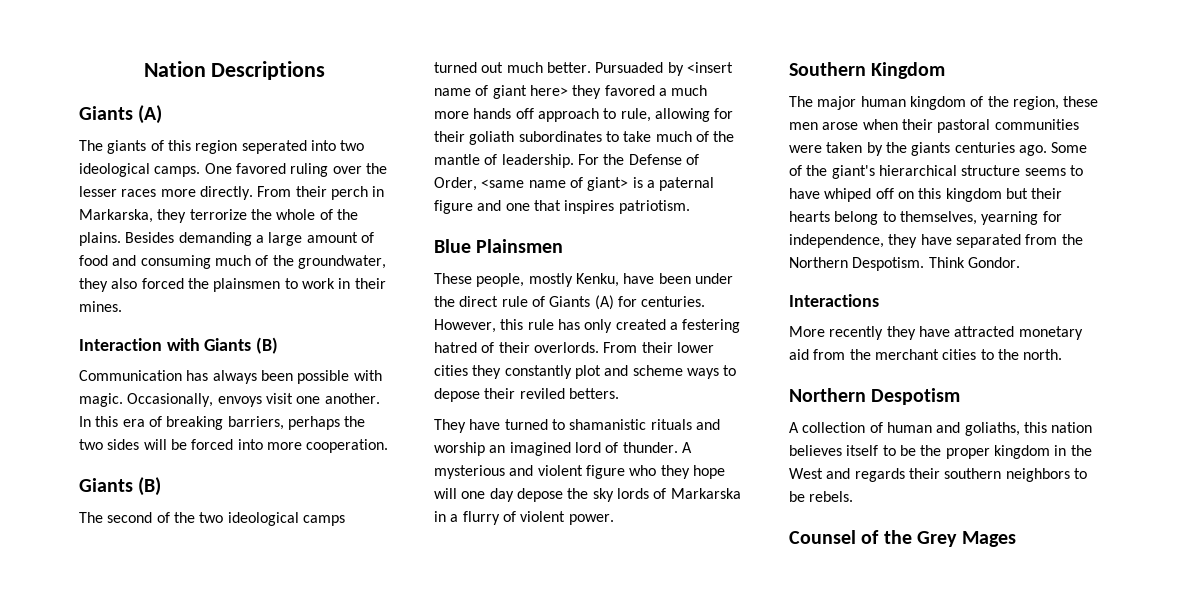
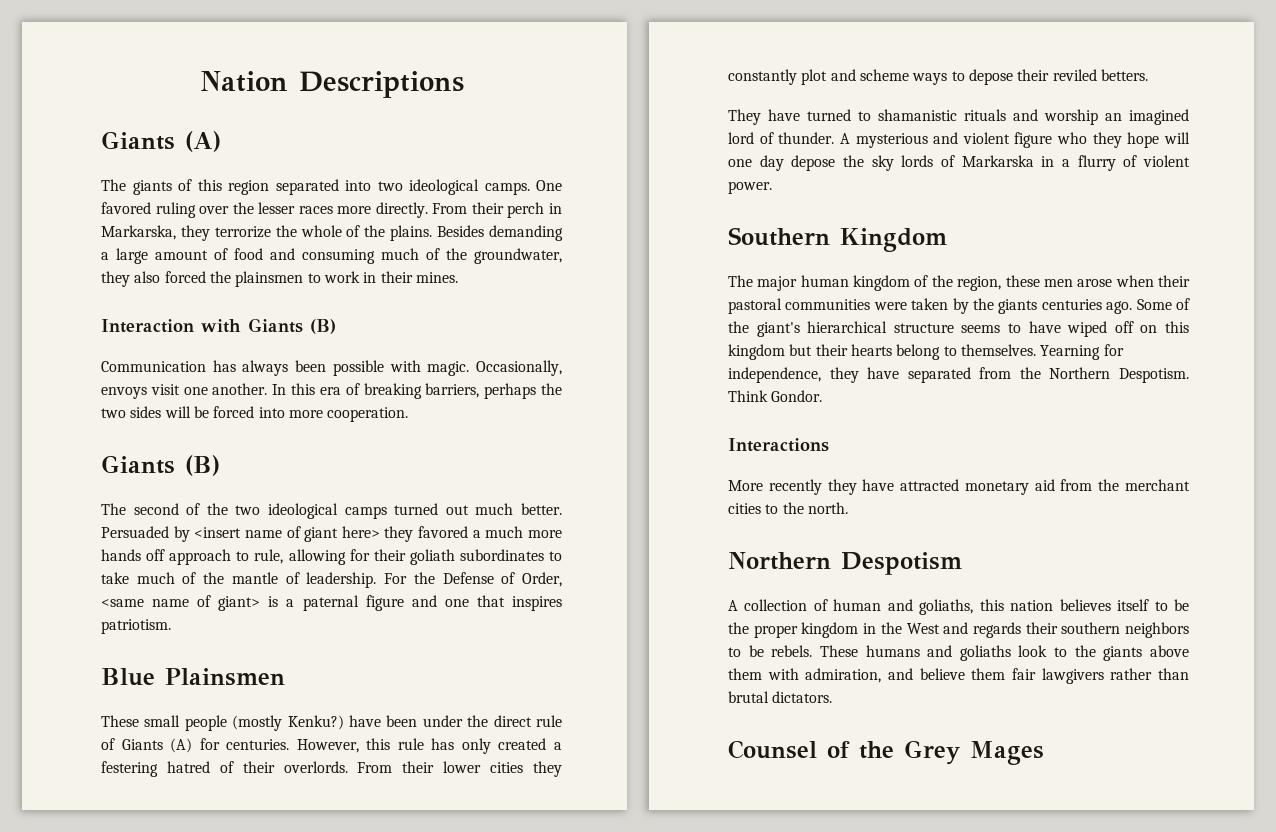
[241,140,307,154] seperated -> [275,179,339,195] separated
[595,62,664,73] Pursuaded -> [101,526,169,538] Persuaded
[476,273,619,287] people, mostly Kenku, -> [144,715,344,731] small people (mostly Kenku?)
[824,188,872,202] whiped -> [1067,321,1108,337] wiped
[899,211,1039,225] themselves, yearning -> [960,344,1101,360] themselves. Yearning
(854, 496) none -> [819,645,1189,661] [728,668,1189,684] [728,691,833,703] These humans and goliaths look to the giants above them with admiration, and believe them fair lawgivers rather than brutal dictators.

